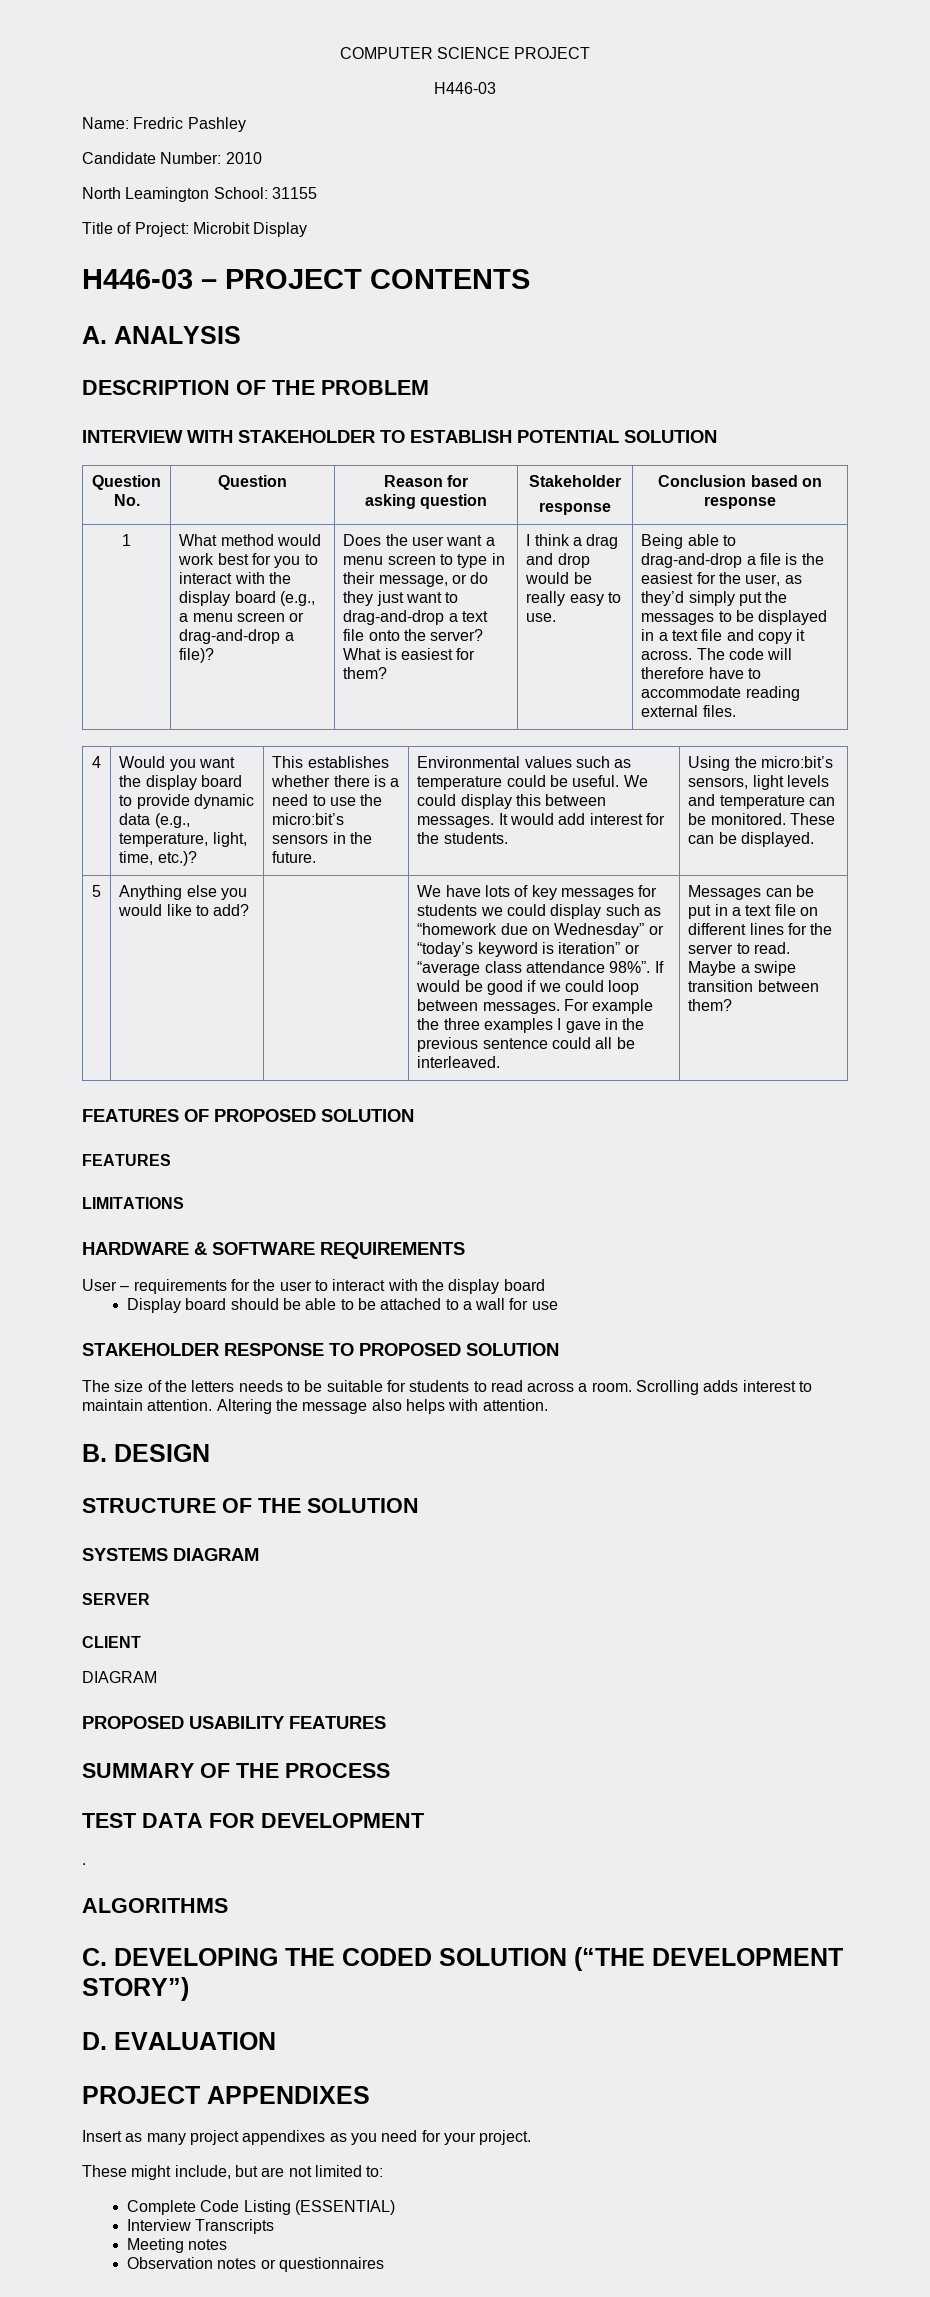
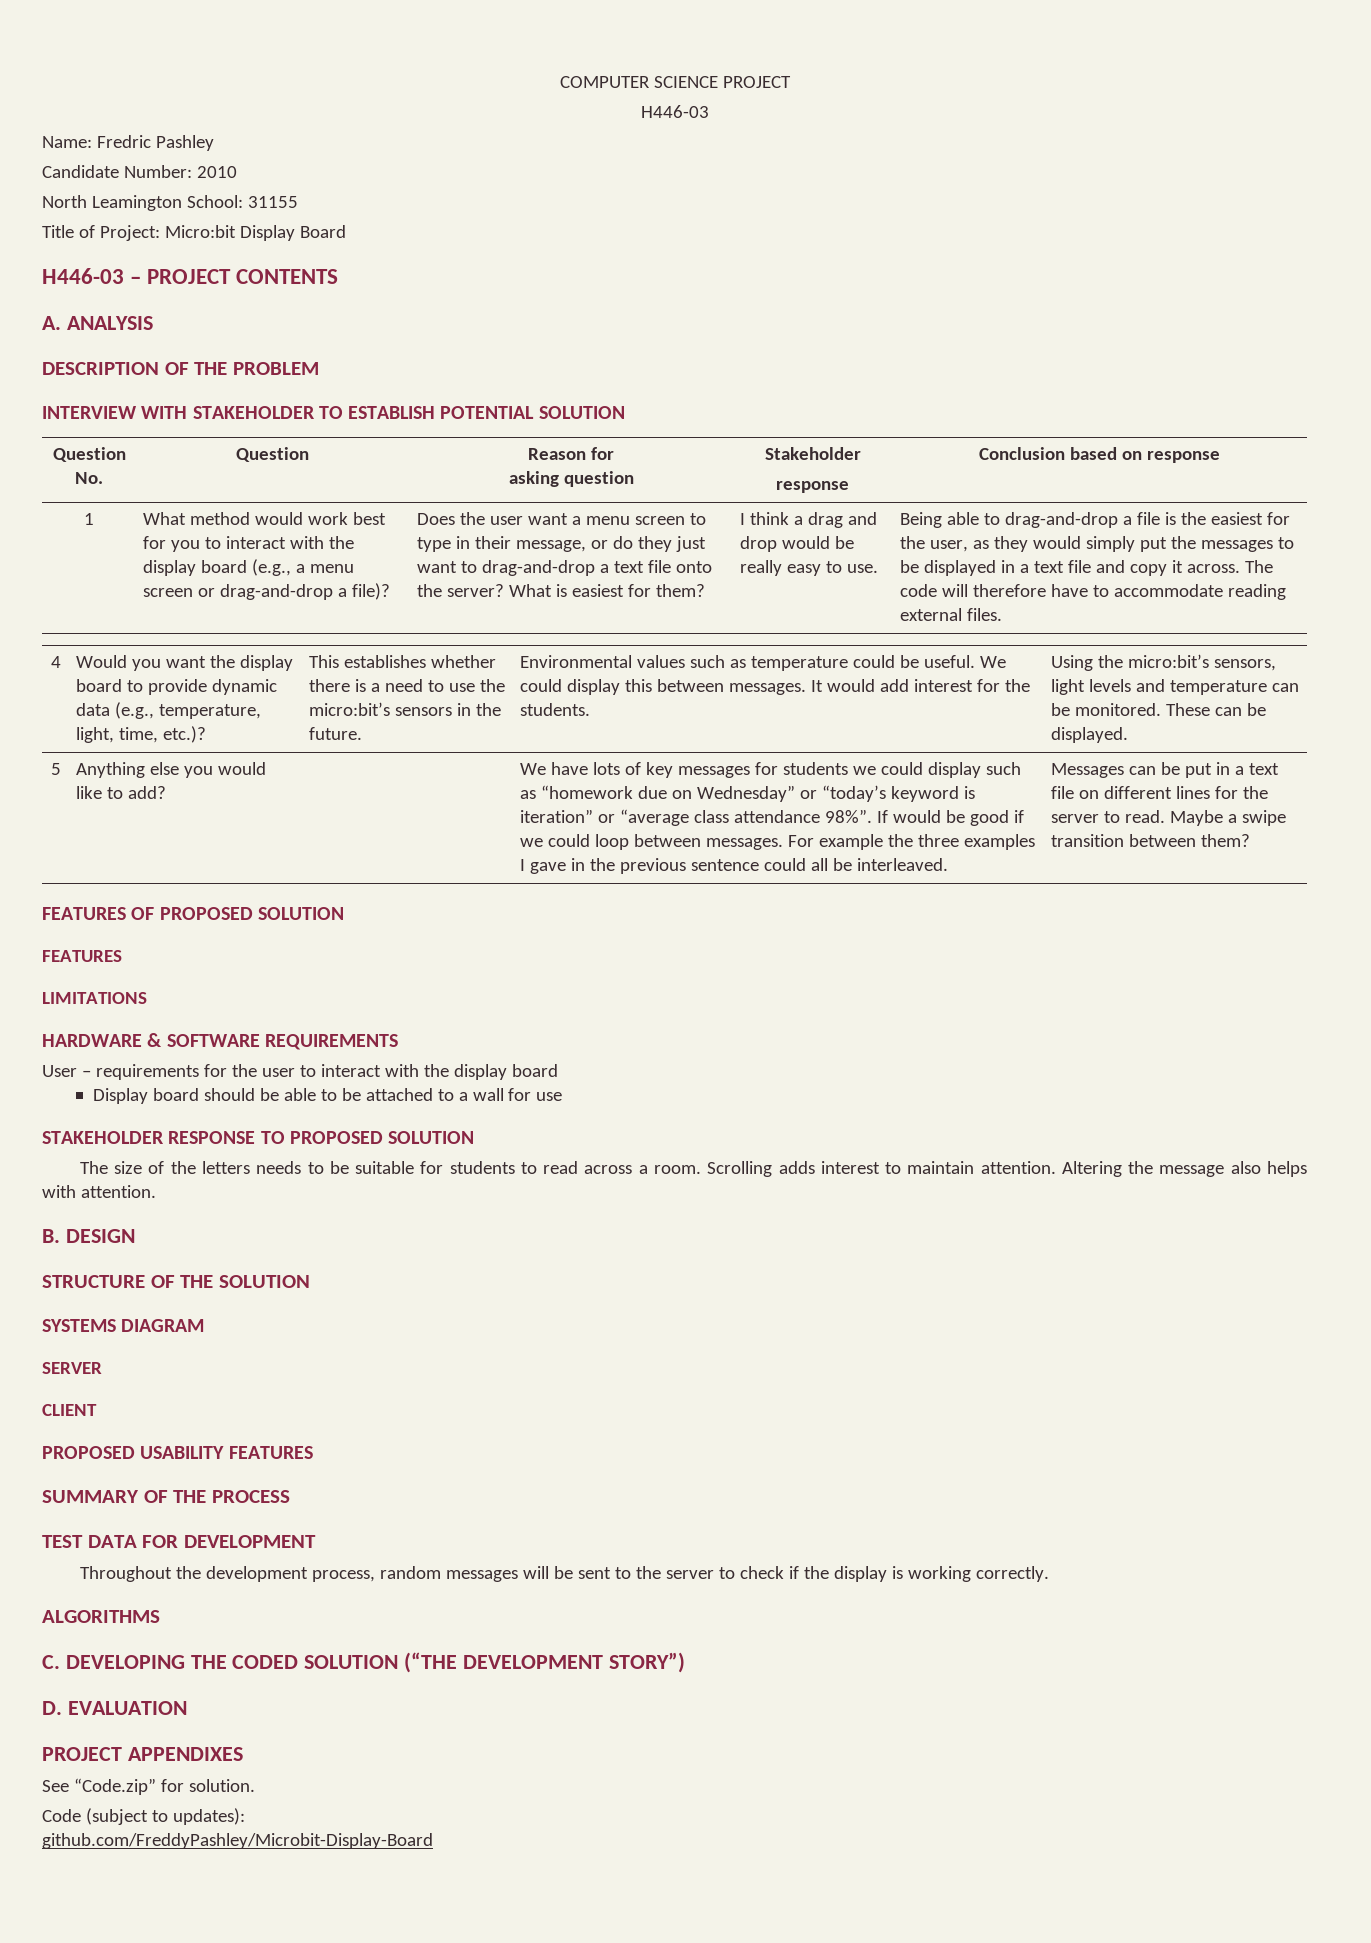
[192,222,308,237] Microbit Display -> [164,225,346,241] Micro:bit Display Board
[641,591,685,606] they’d -> [993,536,1081,552] they would
[82,1671,157,1683] // DIAGRAM -> (97, 1410) none
[82,1863,86,1865] . -> [79,1566,1049,1582] Throughout the development process, random messages will be sent to the server to check if the display is working correctly.
[82,2130,532,2145] [82,2165,384,2180] [126,2200,395,2215] [126,2219,275,2234] [126,2238,228,2253] [126,2257,384,2272] Insert as many project appendixes as you need for your project. // These might include, but are not limited to: // Complete Code Listing (ESSENTIAL) // Interview Transcripts // Meeting notes // Observation notes or questionnaires -> [42,1778,255,1795] [42,1808,245,1825] [42,1833,433,1849] See “Code.zip” for solution. // Code (subject to updates): // github.com/FreddyPashley/Microbit-Display-Board

